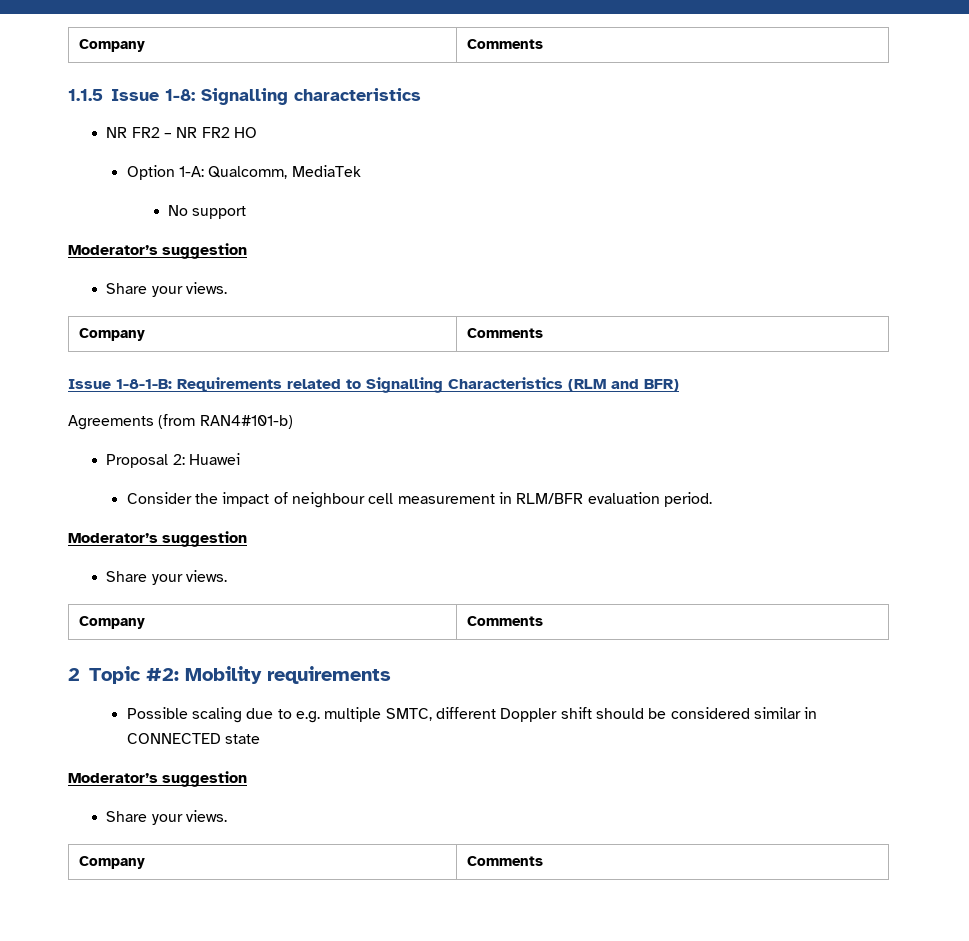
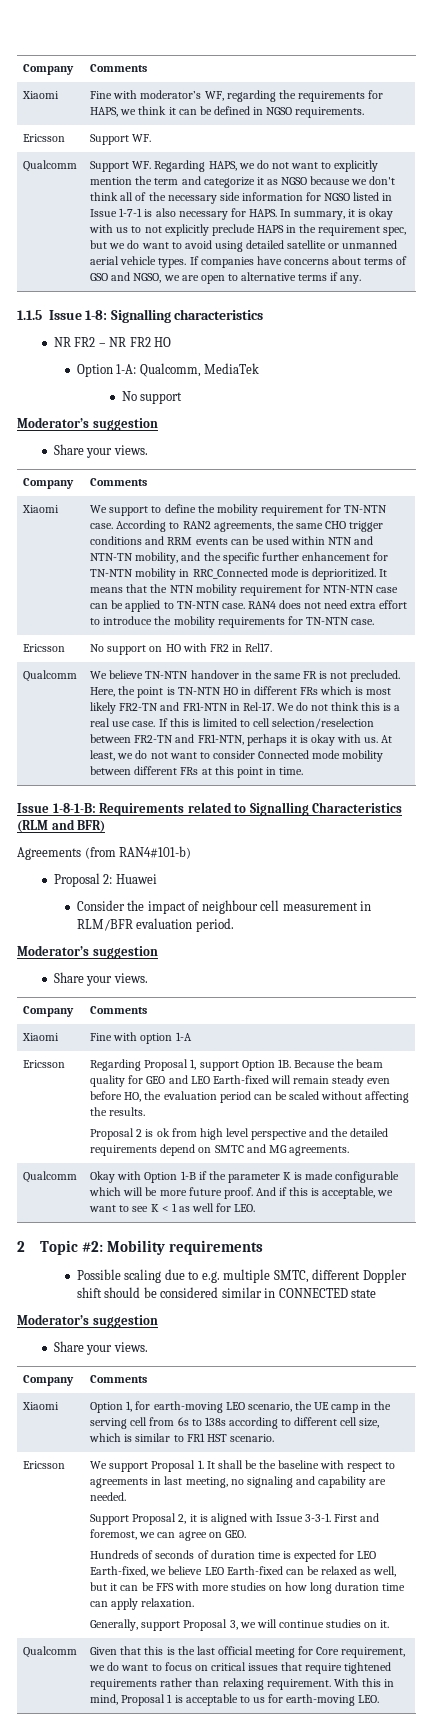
[79,39,146,52] [467,39,544,49] Company | Comments -> [23,64,75,75] [90,64,148,72] [22,91,60,99] [90,90,383,102] [90,106,365,118] [23,134,66,142] [90,134,152,145] [23,160,78,172] [90,160,379,172] [90,176,396,188] [90,192,393,204] [90,208,394,220] [89,224,407,236] [90,240,398,252] [90,256,408,268] [90,272,362,284] Company | Comments // Xiaomi | Fine with moderator’s WF, regarding the requirements for HAPS, we think it can be defined in NGSO requirements. // Ericsson | Support WF. // Qualcomm | Support WF. Regarding HAPS, we do not want to explicitly mention the term and categorize it as NGSO because we don't think all of the necessary side information for NGSO listed in Issue 1-7-1 is also necessary for HAPS. In summary, it is okay with us to not explicitly preclude HAPS in the requirement spec, but we do want to avoid using detailed satellite or unmanned aerial vehicle types. If companies have concerns about terms of GSO and NGSO, we are open to alternative terms if any.
(544, 333) none -> [22,505,60,513] [90,504,388,516] [90,520,384,532] [90,536,374,545] [90,552,388,564] [90,568,387,580] [90,584,399,596] [90,600,408,612] [90,616,374,628] [23,644,66,652] [90,643,272,655] [23,670,78,682] [90,670,401,682] [90,686,392,698] [90,702,401,714] [90,718,375,729] [90,734,393,746] [90,750,384,762] [90,766,303,778] // Xiaomi | We support to define the mobility requirement for TN-NTN case. According to RAN2 agreements, the same CHO trigger conditions and RRM events can be used within NTN and NTN-TN mobility, and the specific further enhancement for TN-NTN mobility in RRC_Connected mode is deprioritized. It means that the NTN mobility requirement for NTN-NTN case can be applied to TN-NTN case. RAN4 does not need extra effort to introduce the mobility requirements for TN-NTN case. // Ericsson | No support on HO with FR2 in Rel17. // Qualcomm | We believe TN-NTN handover in the same FR is not precluded. Here, the point is TN-NTN HO in different FRs which is most likely FR2-TN and FR1-NTN in Rel-17. We do not think this is a real use case. If this is limited to cell selection/reselection between FR2-TN and FR1-NTN, perhaps it is okay with us. At least, we do not want to consider Connected mode mobility between different FRs at this point in time.
(544, 621) none -> [22,1033,60,1041] [90,1032,192,1044] [23,1060,66,1068] [90,1059,384,1071] [90,1075,391,1087] [90,1091,410,1103] [90,1107,146,1116] [90,1128,389,1140] [90,1144,349,1156] [23,1171,78,1183] [90,1171,400,1183] [89,1187,394,1199] [89,1203,256,1212] // Xiaomi | Fine with option 1-A // Ericsson | Regarding Proposal 1, support Option 1B. Because the beam quality for GEO and LEO Earth-fixed will remain steady even before HO, the evaluation period can be scaled without affecting the results. // Proposal 2 is ok from high level perspective and the detailed requirements depend on SMTC and MG agreements. // Qualcomm | Okay with Option 1-B if the parameter K is made configurable which will be more future proof. And if this is acceptable, we want to see K < 1 as well for LEO.
(544, 861) none -> [22,1402,60,1410] [90,1401,392,1413] [90,1417,380,1429] [89,1433,274,1442] [23,1461,66,1469] [90,1460,396,1472] [90,1476,387,1488] [90,1492,127,1501] [90,1513,380,1525] [90,1529,246,1541] [90,1550,377,1562] [90,1566,397,1577] [90,1582,406,1594] [90,1598,195,1610] [90,1619,390,1631] [23,1646,78,1658] [90,1646,406,1658] [89,1662,392,1674] [90,1678,394,1690] [90,1694,380,1706] // Xiaomi | Option 1, for earth-moving LEO scenario, the UE camp in the serving cell from 6s to 138s according to different cell size, which is similar to FR1 HST scenario. // Ericsson | We support Proposal 1. It shall be the baseline with respect to agreements in last meeting, no signaling and capability are needed. // Support Proposal 2, it is aligned with Issue 3-3-1. First and foremost, we can agree on GEO. // Hundreds of seconds of duration time is expected for LEO Earth-fixed, we believe LEO Earth-fixed can be relaxed as well, but it can be FFS with more studies on how long duration time can apply relaxation. // Generally, support Proposal 3, we will continue studies on it. // Qualcomm | Given that this is the last official meeting for Core requirement, we do want to focus on critical issues that require tightened requirements rather than relaxing requirement. With this in mind, Proposal 1 is acceptable to us for earth-moving LEO.

